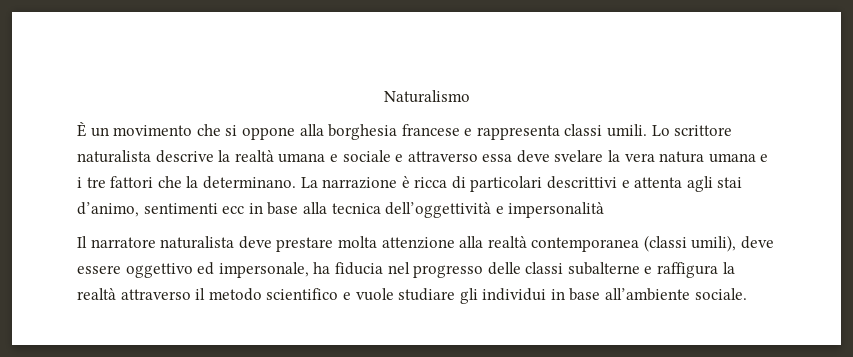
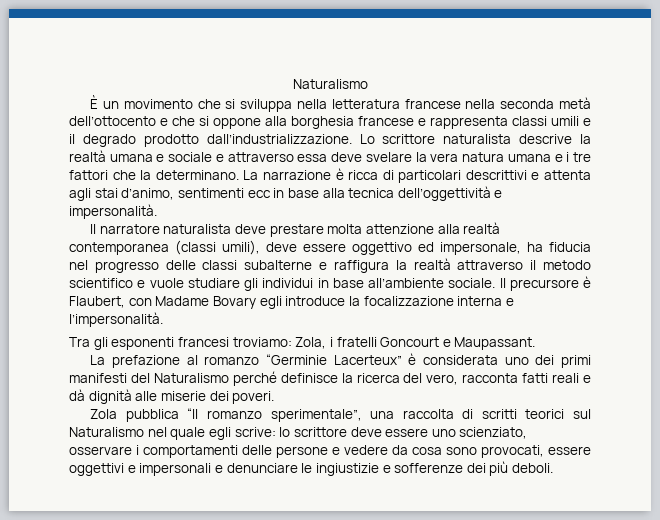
(238, 130) none -> [240,97,591,112] [69,116,209,126] sviluppa nella letteratura francese nella seconda metà dell’ottocento e che si
[607,124,648,137] umili. -> [551,116,591,126] [69,134,352,147] umili e il degrado prodotto dall’industrializzazione.
[508,202,605,218] impersonalità -> [69,204,157,219] impersonalità.
(747, 294) none -> [499,276,591,291] [69,296,514,309] [69,312,163,327] [69,337,536,350] [90,353,592,368] [69,371,592,386] [69,389,275,404] [90,408,591,422] [69,427,528,440] [69,445,591,458] [69,461,554,476] Il precursore è Flaubert, con Madame Bovary egli introduce la focalizzazione interna e l’impersonalità. // Tra gli esponenti francesi troviamo: Zola, i fratelli Goncourt e Maupassant. // La prefazione al romanzo “Germinie Lacerteux” è considerata uno dei primi manifesti del Naturalismo perché definisce la ricerca del vero, racconta fatti reali e dà dignità alle miserie dei poveri. // Zola pubblica “Il romanzo sperimentale”, una raccolta di scritti teorici sul Naturalismo nel quale egli scrive: lo scrittore deve essere uno scienziato, osservare i comportamenti delle persone e vedere da cosa sono provocati, essere oggettivi e impersonali e denunciare le ingiustizie e sofferenze dei più deboli.

